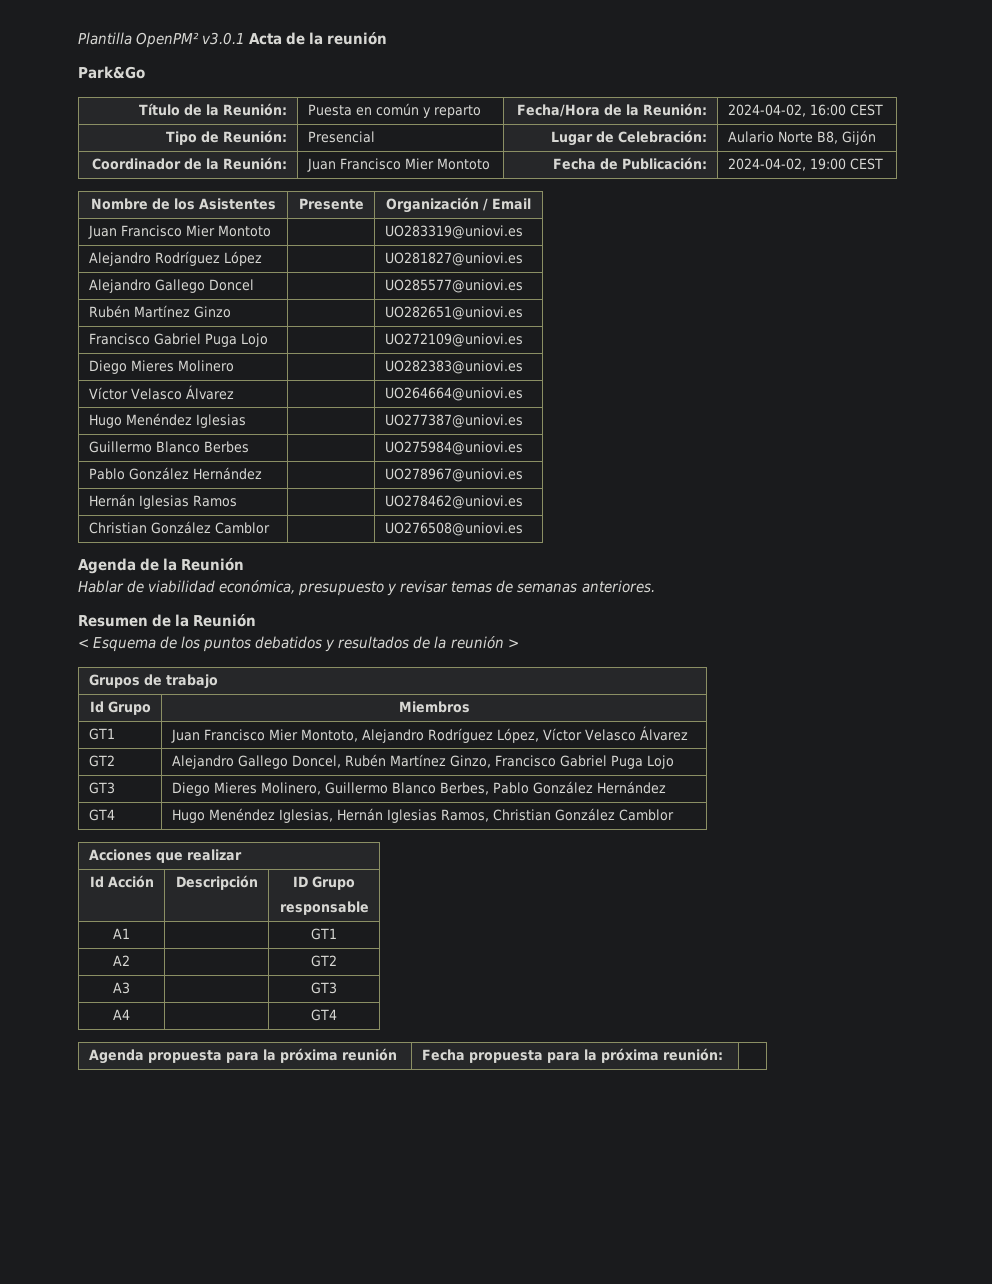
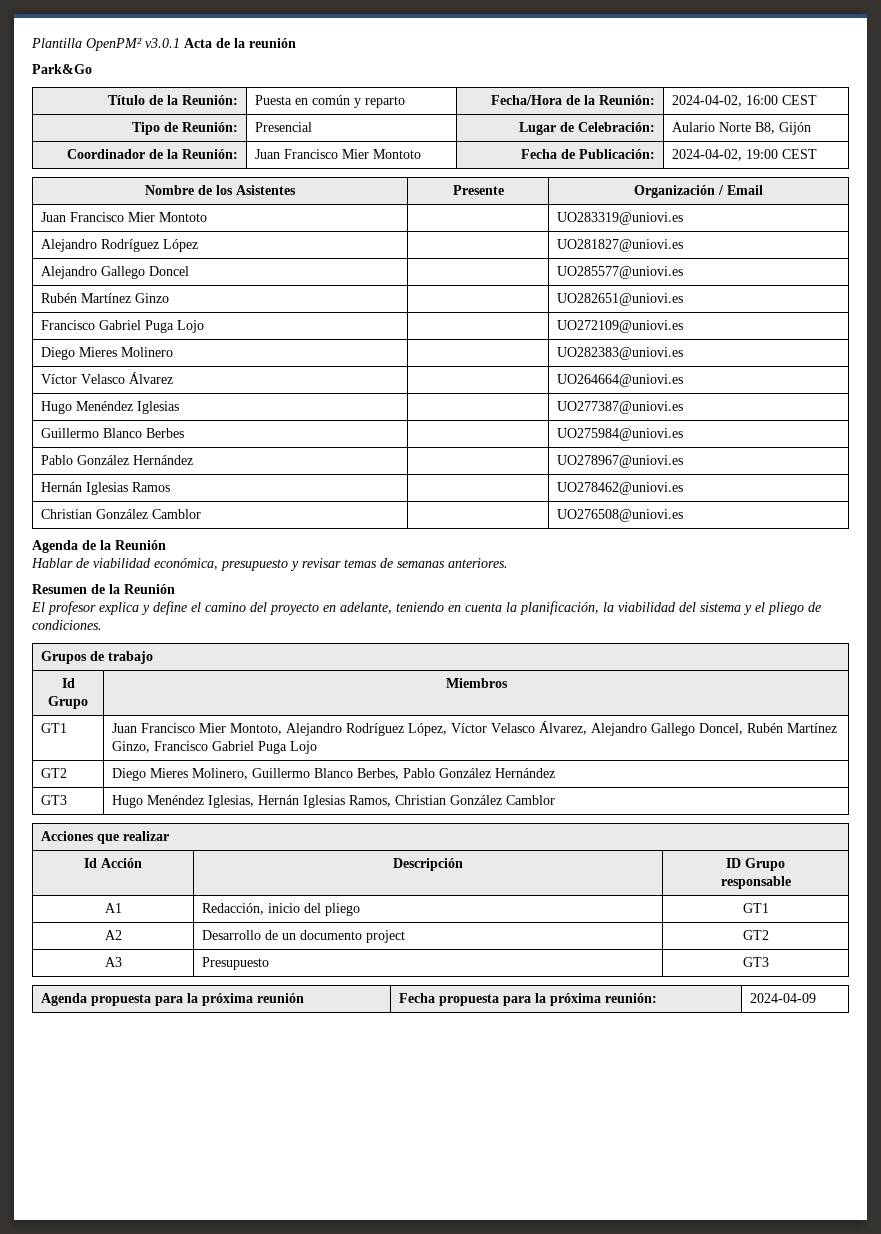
[78,636,519,652] < Esquema de los puntos debatidos y resultados de la reunión > -> [31,601,821,615] [32,620,102,630] El profesor explica y define el camino del proyecto en adelante, teniendo en cuenta la planificación, la viabilidad del sistema y el pliego de condiciones.
[639,726,688,741] [88,755,115,767] Álvarez // GT2 | -> [538,721,587,735] Álvarez,
[88,782,115,794] GT3 -> [40,768,67,778] GT2
[88,809,115,821] GT4 -> [40,795,67,805] GT3
[311,928,337,940] [113,955,130,966] | GT1 // A2 | -> [201,903,360,916] [742,903,769,913] [104,930,122,940] [201,930,405,943] Redacción, inicio del pliego | GT1 // A2 | Desarrollo de un documento project
[311,982,337,994] [113,1009,130,1020] [311,1009,337,1021] | GT3 // A4 | | GT4 -> [201,957,269,970] [742,957,769,967] Presupuesto | GT3
(723, 1054) none -> [749,993,816,1003] 2024-04-09

